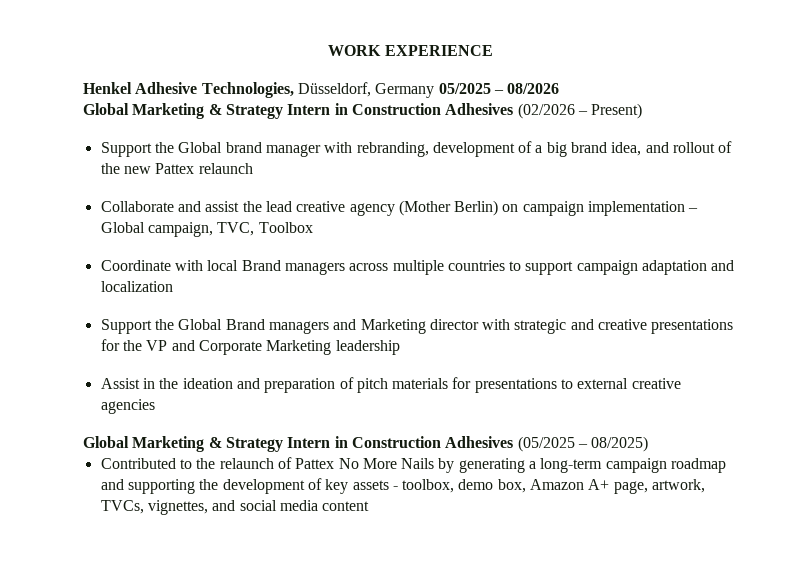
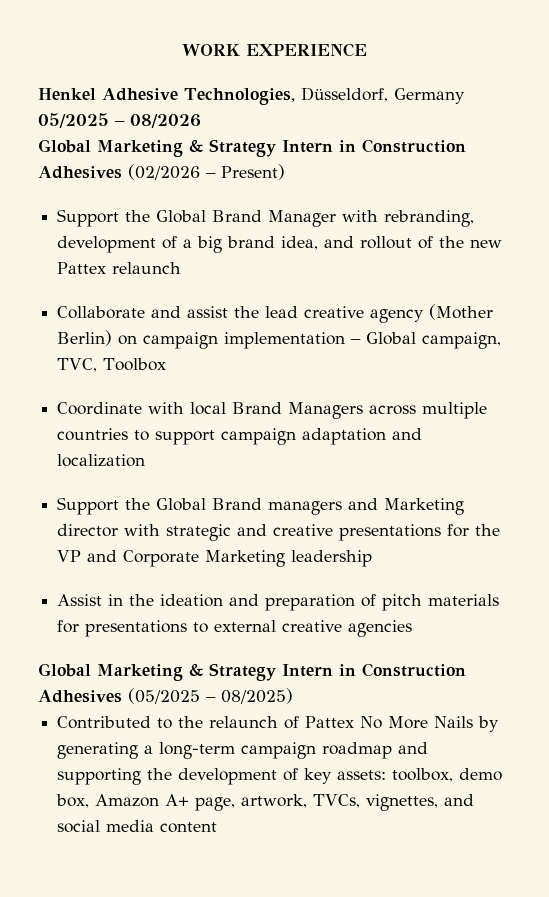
[225,142,321,157] brand manager -> [212,210,337,227] Brand Manager
[284,262,345,275] managers -> [288,402,364,419] Managers
[352,480,398,490] assets - -> [337,770,387,780] assets:

